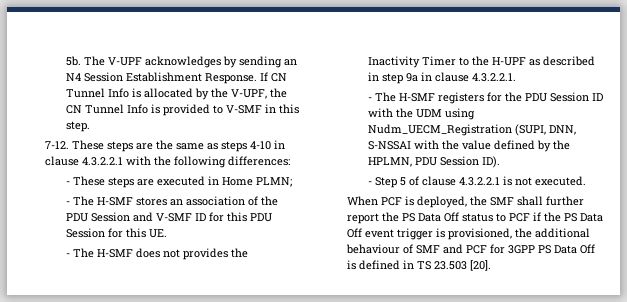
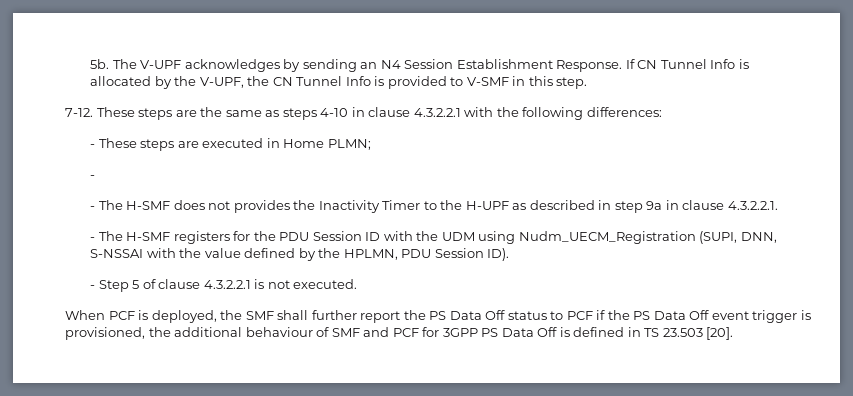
[72,196,278,206] [65,212,272,222] [65,228,167,238] The H-SMF stores an association of the PDU Session and V-SMF ID for this PDU Session for this UE. -> (96, 177) none

